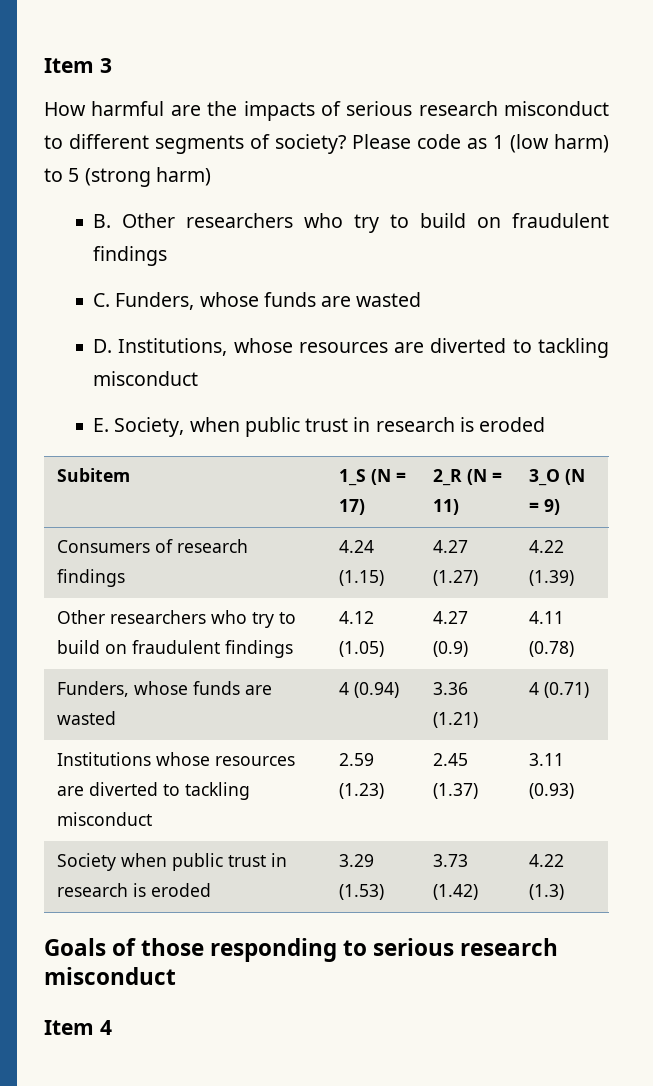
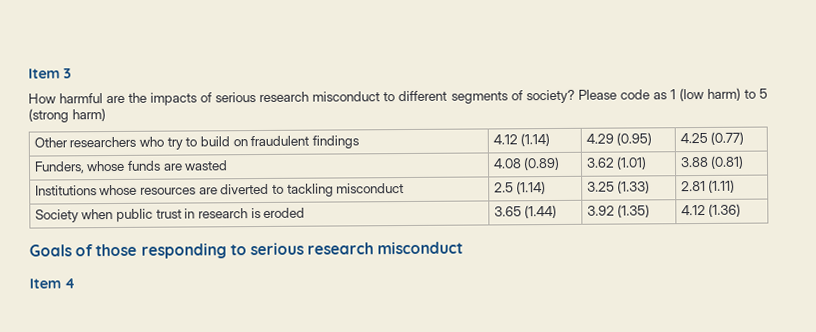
[93,213,610,233] [93,246,168,266] [93,292,422,310] [93,338,609,358] [93,371,199,386] [93,417,546,437] [56,468,130,482] [338,469,406,486] [338,499,365,515] [432,469,502,486] [432,499,459,515] [528,469,585,486] [528,499,560,515] [56,539,248,553] [56,569,125,587] [338,540,374,553] [338,570,384,586] [432,540,468,553] [432,570,478,586] [528,540,564,553] [528,570,574,586] // B. Other researchers who try to build on fraudulent findings // C. Funders, whose funds are wasted // D. Institutions, whose resources are diverted to tackling misconduct // E. Society, when public trust in research is eroded // Subitem | 1_S (N = 17) | 2_R (N = 11) | 3_O (N = 9) // Consumers of research findings | 4.24 (1.15) | 4.27 (1.27) | 4.22 (1.39) -> (106, 115) none
[338,641,384,657] [432,611,468,624] [432,641,468,657] [528,611,564,624] [528,641,574,657] (1.05) | 4.27 (0.9) | 4.11 (0.78) -> [520,133,551,147] [585,132,653,146] [679,131,745,145] (1.14) | 4.29 (0.95) | 4.25 (0.77)
[338,682,399,698] [432,682,468,695] [432,712,478,728] [528,682,589,698] 4 (0.94) | 3.36 (1.21) | 4 (0.71) -> [492,156,561,171] [585,156,648,170] [679,155,745,169] 4.08 (0.89) | 3.62 (1.01) | 3.88 (0.81)
[338,753,374,766] [338,783,384,799] [432,753,468,766] [432,783,478,799] [528,753,564,766] [528,783,574,799] 2.59 (1.23) | 2.45 (1.37) | 3.11 (0.93) -> [493,181,547,195] [586,180,651,194] [680,179,736,193] 2.5 (1.14) | 3.25 (1.33) | 2.81 (1.11)
[338,854,374,867] [338,884,384,900] [432,854,468,867] [432,884,478,900] [528,854,564,867] [528,884,564,900] 3.29 (1.53) | 3.73 (1.42) | 4.22 (1.3) -> [493,204,558,219] [586,204,651,218] [680,203,742,217] 3.65 (1.44) | 3.92 (1.35) | 4.12 (1.36)

